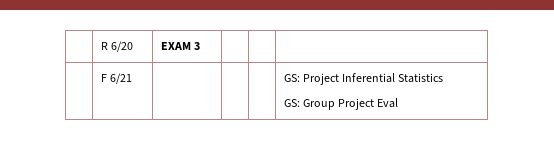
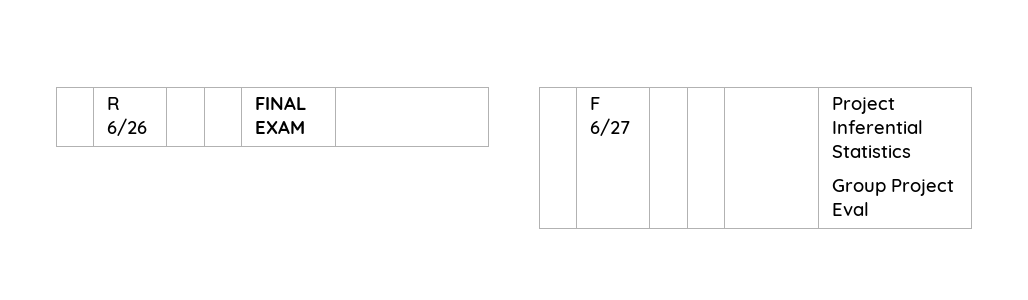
[110,41,133,52] [160,42,200,50] 6/20 | EXAM 3 | | -> [107,118,148,136] [255,96,307,110] [255,120,306,134] 6/26 | | | FINAL EXAM
[109,73,132,84] [283,74,300,82] 6/21 | | | | GS: -> [590,118,631,136] 6/27 | | | |
[283,99,300,107] GS: -> (912, 151) none

